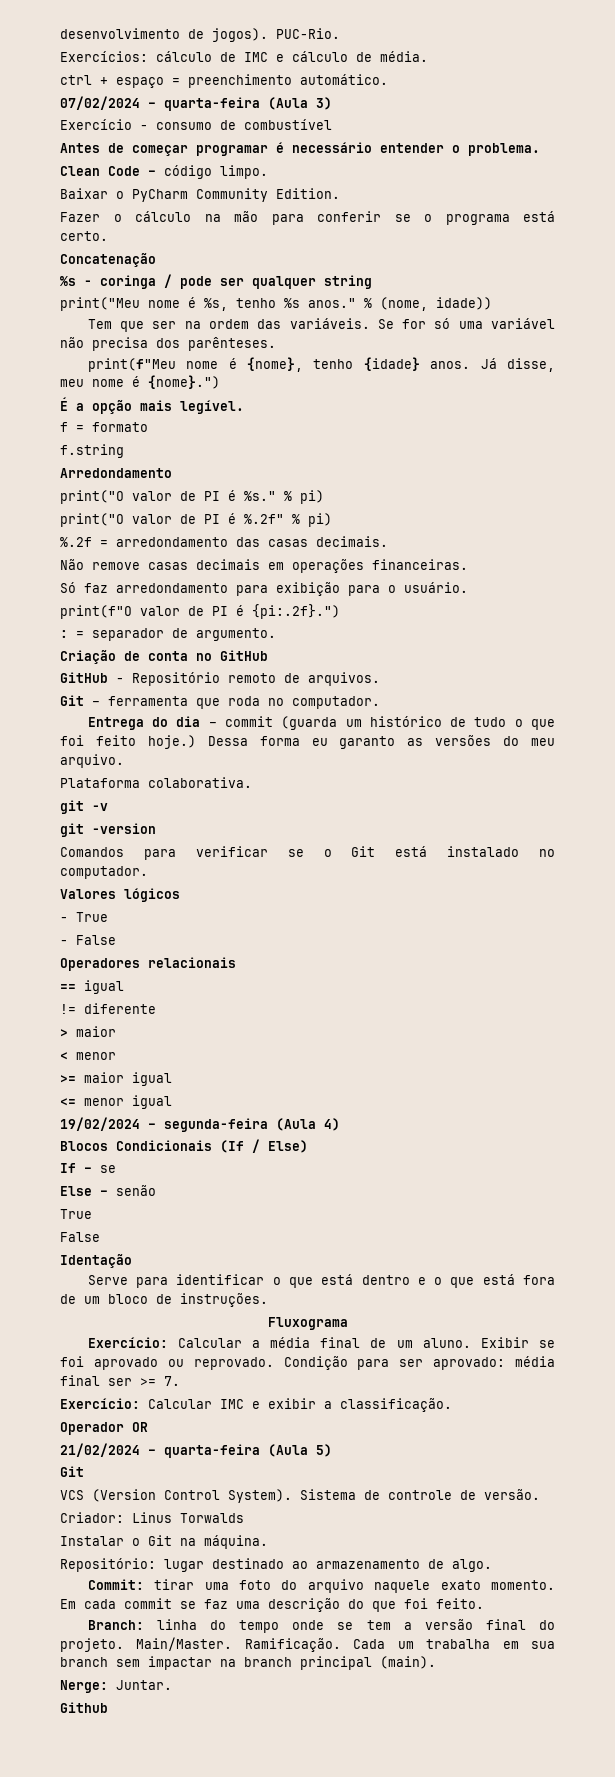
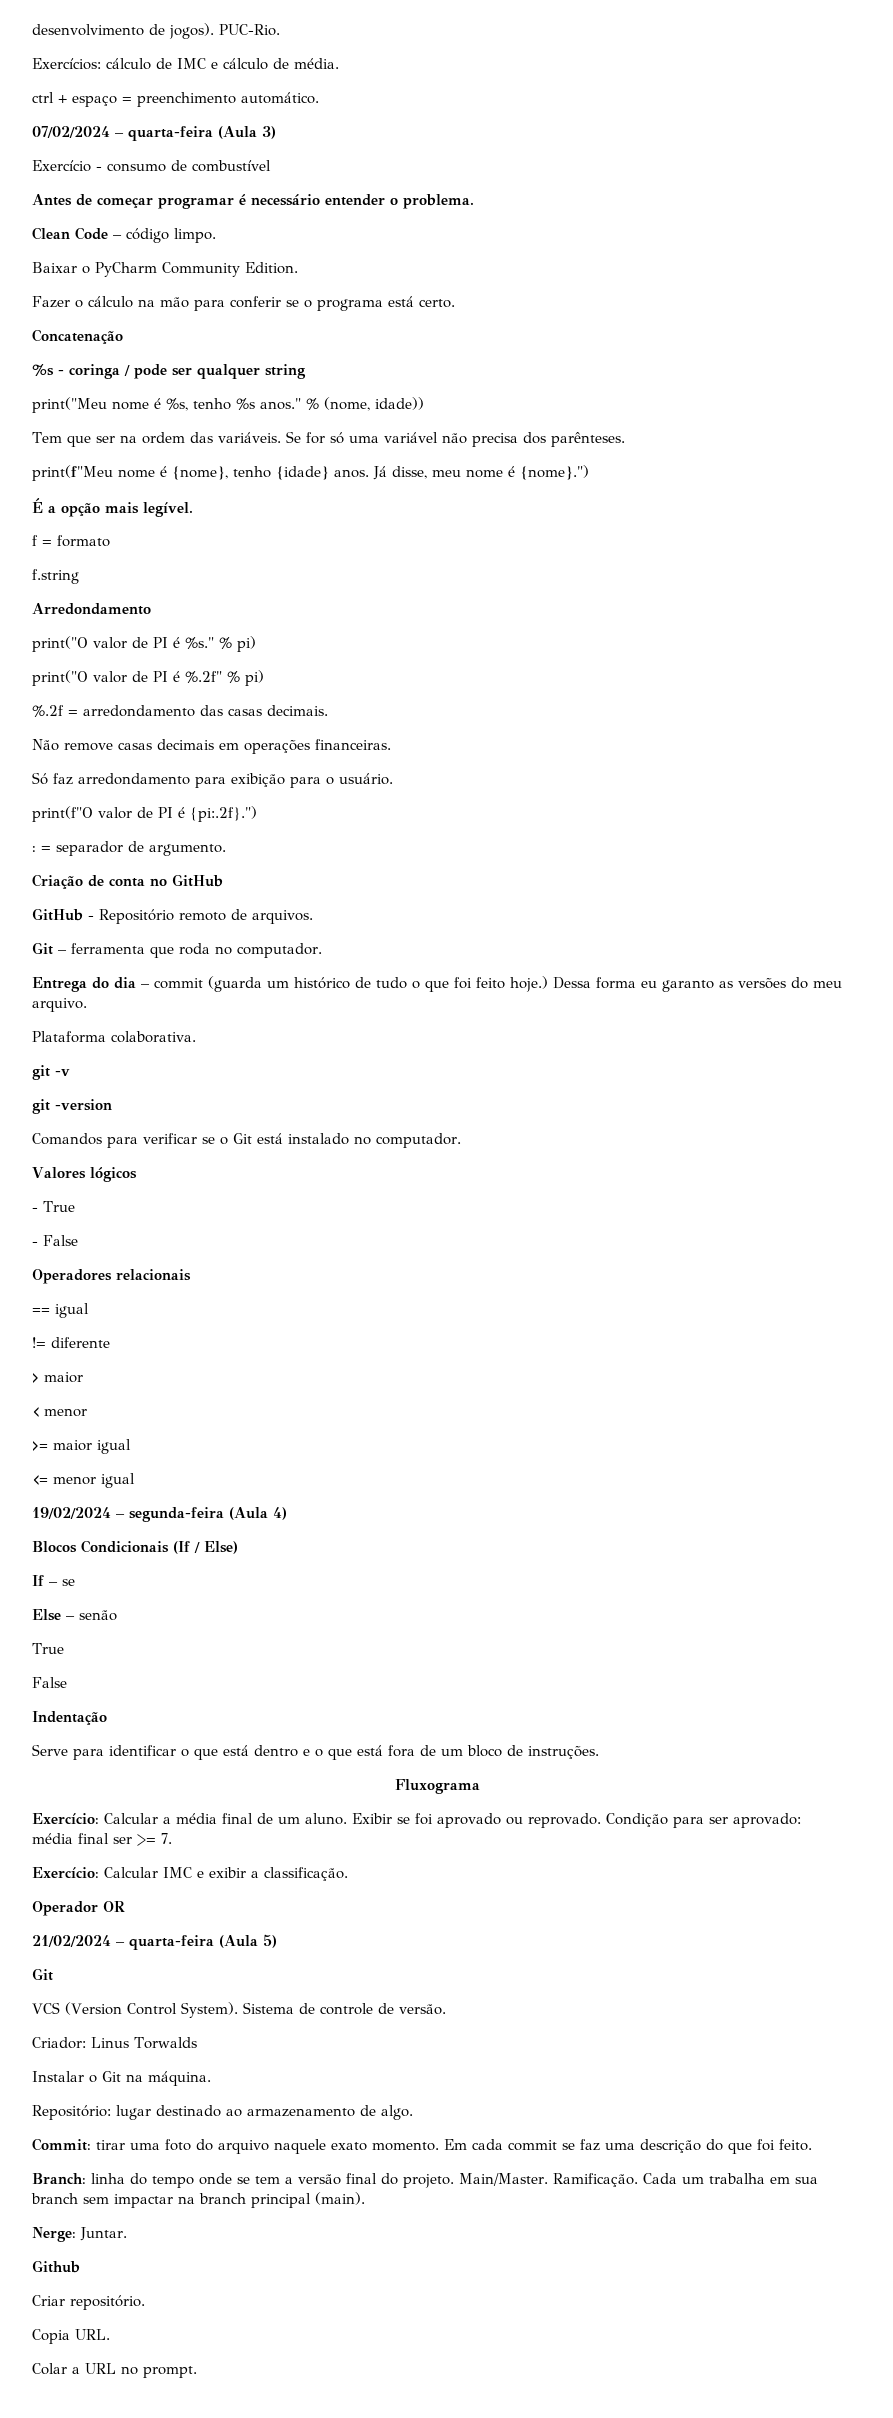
[60,1253,132,1268] Identação -> [32,1711,107,1725] Indentação
(108, 1707) none -> [32,2295,145,2310] [32,2329,110,2344] [32,2363,197,2378] // Criar repositório. // Copia URL. // Colar a URL no prompt.

